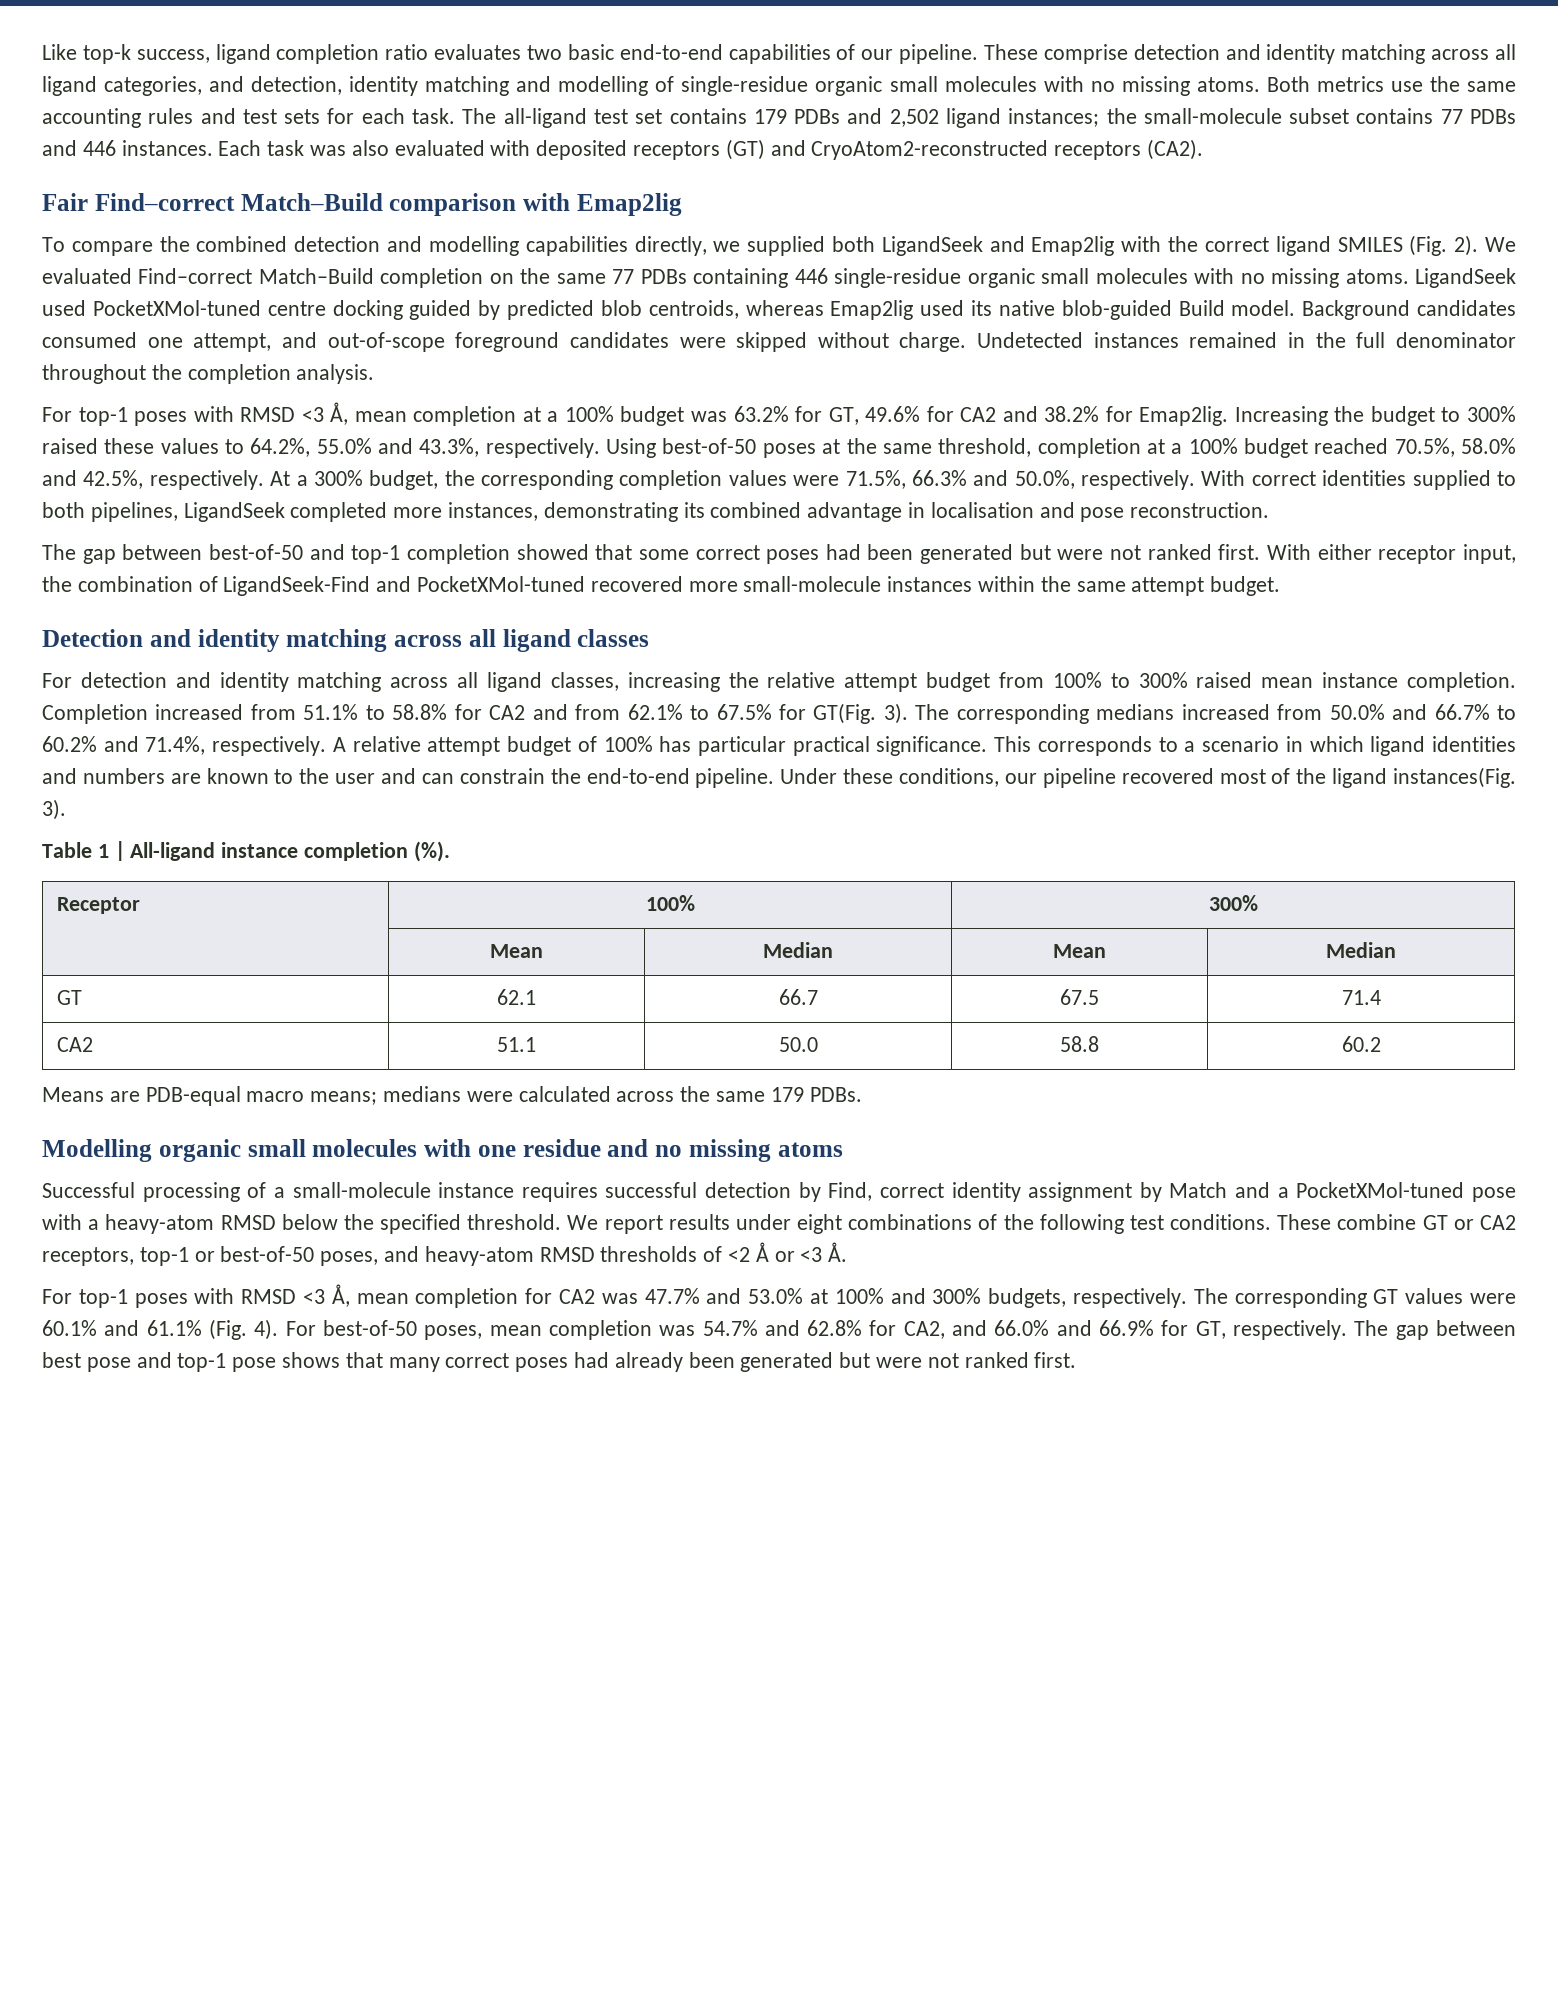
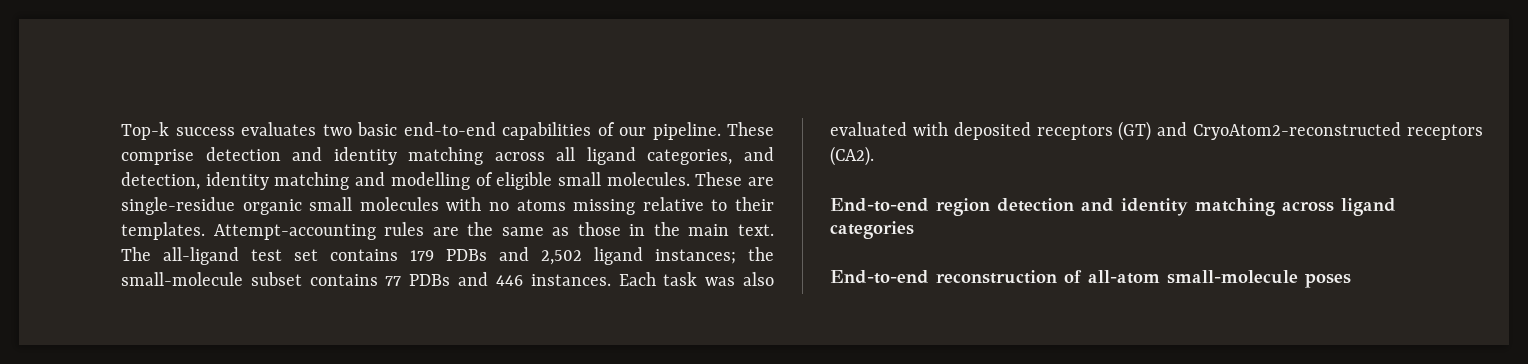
[42,44,429,64] Like top-k success, ligand completion ratio -> [121,122,235,140] Top-k success
[681,76,1516,96] [42,108,456,128] single-residue organic small molecules with no missing atoms. Both metrics use the same accounting rules and test sets for each task. -> [496,172,774,190] [121,197,775,215] [121,222,774,240] eligible small molecules. These are single-residue organic small molecules with no atoms missing relative to their templates. Attempt-accounting rules are the same as those in the main text.
[42,193,682,216] [42,235,1516,256] [42,268,1516,288] [42,300,1516,320] [42,332,1517,352] [42,364,375,384] [42,402,1516,426] [42,438,1516,458] [42,470,1516,490] [42,502,1270,522] [42,544,1517,564] [42,576,1281,596] [42,629,650,652] [42,672,1517,692] [42,703,1516,724] [42,736,1517,756] [42,767,1516,788] [42,799,66,820] [42,841,450,862] [57,897,141,914] [645,895,695,911] [1208,895,1258,911] [490,944,543,958] [763,942,833,958] [1053,944,1106,958] [1326,942,1396,958] [57,990,83,1005] [497,989,536,1005] [778,989,818,1005] [1060,989,1099,1005] [1341,990,1381,1005] [57,1037,94,1052] [497,1037,536,1052] [778,1037,818,1052] [1060,1036,1099,1052] [1341,1036,1381,1052] [42,1086,862,1106] [42,1139,843,1162] [42,1182,1516,1202] [42,1214,1516,1234] [42,1242,848,1266] [42,1284,1516,1308] [42,1319,1516,1340] [42,1352,1077,1372] Fair Find–correct Match–Build comparison with Emap2lig // To compare the combined detection and modelling capabilities directly, we supplied both LigandSeek and Emap2lig with the correct ligand SMILES (Fig. 2). We evaluated Find–correct Match–Build completion on the same 77 PDBs containing 446 single-residue organic small molecules with no missing atoms. LigandSeek used PocketXMol-tuned centre docking guided by predicted blob centroids, whereas Emap2lig used its native blob-guided Build model. Background candidates consumed one attempt, and out-of-scope foreground candidates were skipped without charge. Undetected instances remained in the full denominator throughout the completion analysis. // For top-1 poses with RMSD <3 Å, mean completion at a 100% budget was 63.2% for GT, 49.6% for CA2 and 38.2% for Emap2lig. Increasing the budget to 300% raised these values to 64.2%, 55.0% and 43.3%, respectively. Using best-of-50 poses at the same threshold, completion at a 100% budget reached 70.5%, 58.0% and 42.5%, respectively. At a 300% budget, the corresponding completion values were 71.5%, 66.3% and 50.0%, respectively. With correct identities supplied to both pipelines, LigandSeek completed more instances, demonstrating its combined advantage in localisation and pose reconstruction. // The gap between best-of-50 and top-1 completion showed that some correct poses had been generated but were not ranked first. With either receptor input, the combination of LigandSeek-Find and PocketXMol-tuned recovered more small-molecule instances within the same attempt budget. // Detection and identity matching across all ligand classes // For detection and identity matching across all ligand classes, increasing the relative attempt budget from 100% to 300% raised mean instance completion. Completion increased from 51.1% to 58.8% for CA2 and from 62.1% to 67.5% for GT(Fig. 3). The corresponding medians increased from 50.0% and 66.7% to 60.2% and 71.4%, respectively. A relative attempt budget of 100% has particular practical significance. This corresponds to a scenario in which ligand identities and numbers are known to the user and can constrain the end-to-end pipeline. Under these conditions, our pipeline recovered most of the ligand instances(Fig. 3). // Table 1 | All-ligand instance completion (%). // Receptor | 100% | 300% // | Mean | Median | Mean | Median // GT | 62.1 | 66.7 | 67.5 | 71.4 // CA2 | 51.1 | 50.0 | 58.8 | 60.2 // Means are PDB-equal macro means; medians were calculated across the same 179 PDBs. // Modelling organic small molecules with one residue and no missing atoms // Successful processing of a small-molecule instance requires successful detection by Find, correct identity assignment by Match and a PocketXMol-tuned pose with a heavy-atom RMSD below the specified threshold. We report results under eight combinations of the following test conditions. These combine GT or CA2 receptors, top-1 or best-of-50 poses, and heavy-atom RMSD thresholds of <2 Å or <3 Å. // For top-1 poses with RMSD <3 Å, mean completion for CA2 was 47.7% and 53.0% at 100% and 300% budgets, respectively. The corresponding GT values were 60.1% and 61.1% (Fig. 4). For best-of-50 poses, mean completion was 54.7% and 62.8% for CA2, and 66.0% and 66.9% for GT, respectively. The gap between best pose and top-1 pose shows that many correct poses had already been generated but were not ranked first. -> [830,198,1396,216] [830,221,914,239] [830,270,1351,288] End-to-end region detection and identity matching across ligand categories // End-to-end reconstruction of all-atom small-molecule poses

